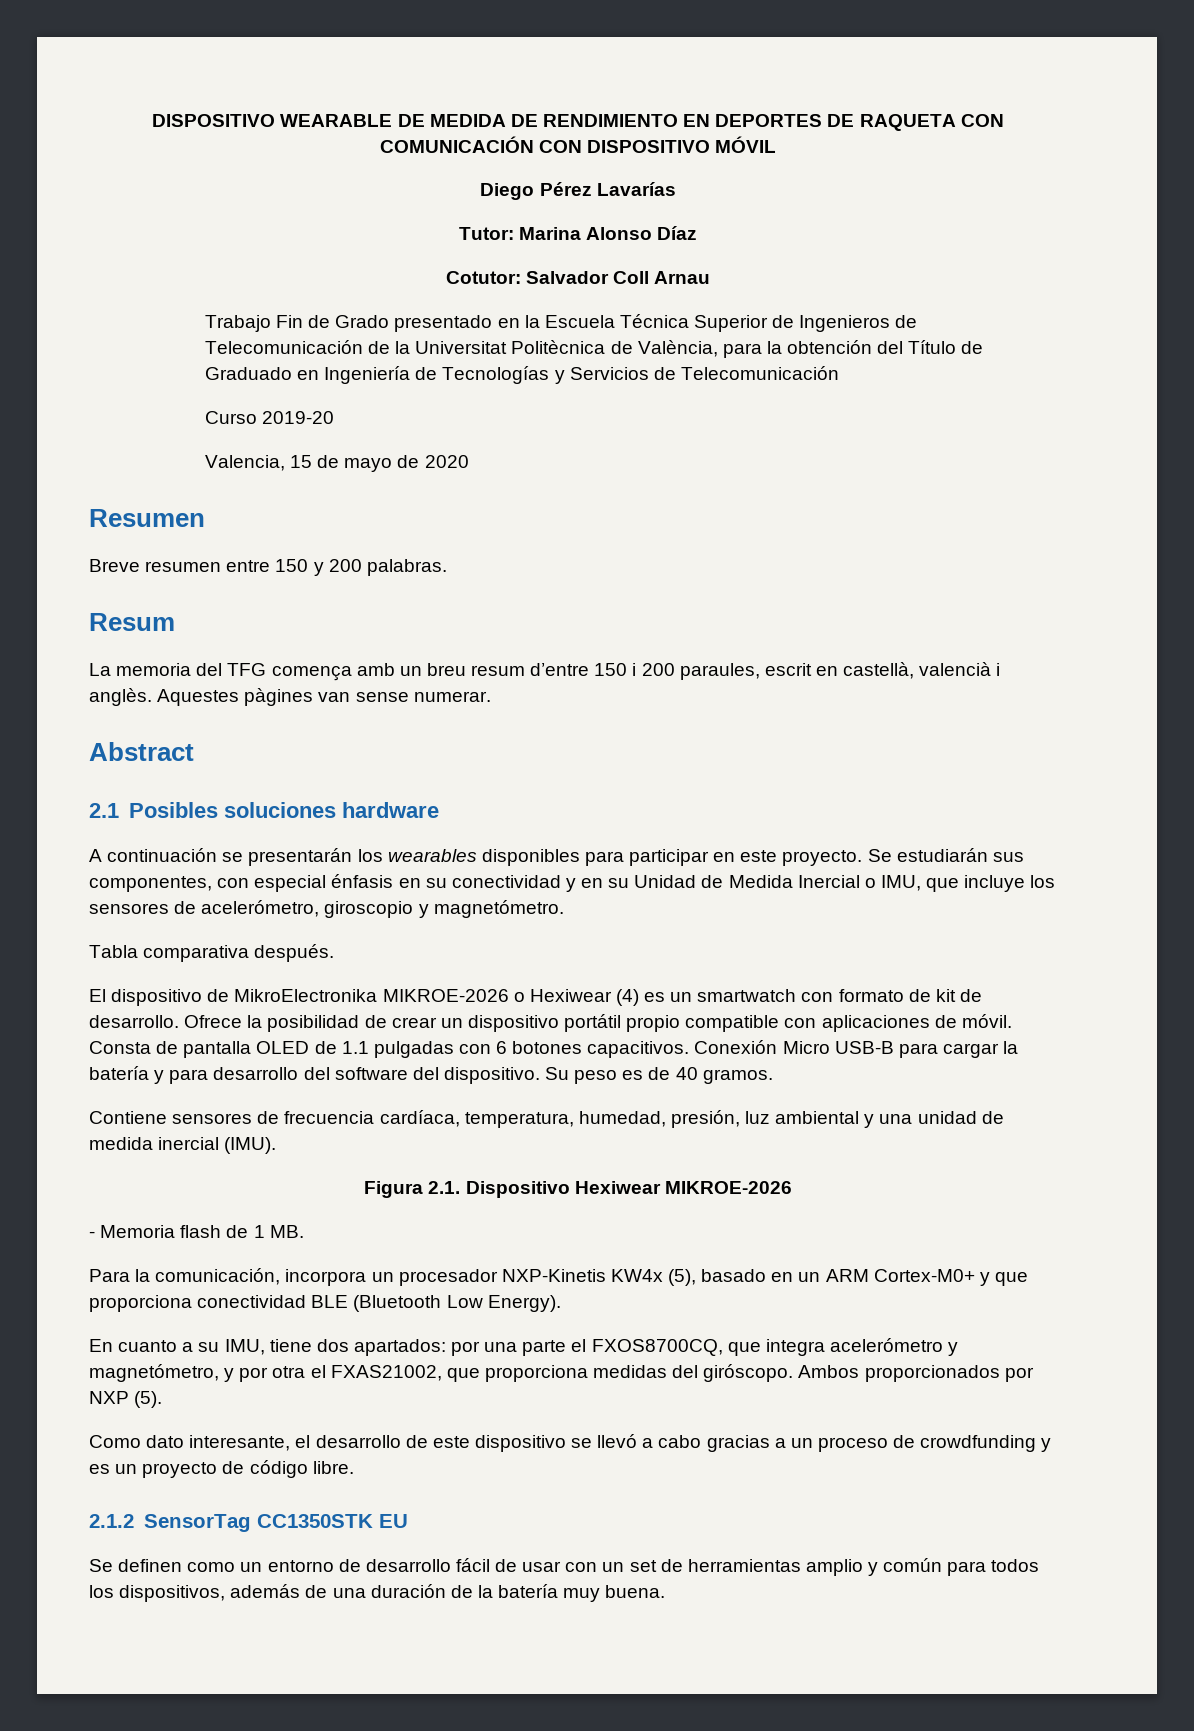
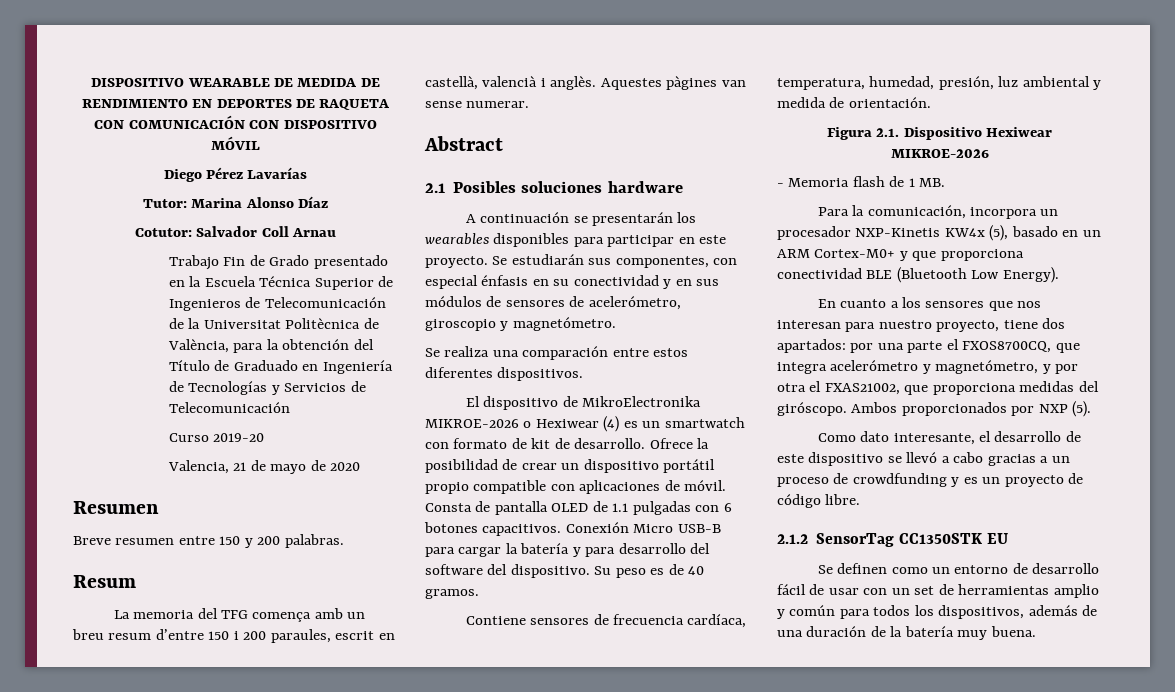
[290,455,313,468] 15 -> [233,462,247,471] 21
[608,875,1056,892] su Unidad de Medida Inercial o IMU, que incluye los -> [696,279,720,286] [425,296,502,307] sus módulos de
[89,944,335,962] Tabla comparativa después. -> [425,346,689,360] [425,367,584,381] Se realiza una comparación entre estos diferentes dispositivos.
[879,1111,1004,1124] [89,1137,277,1154] una unidad de medida inercial (IMU). -> [777,97,931,108] medida de orientación.
[198,1339,265,1355] su IMU, -> [902,297,1042,311] [777,320,1000,332] los sensores que nos interesan para nuestro proyecto,

